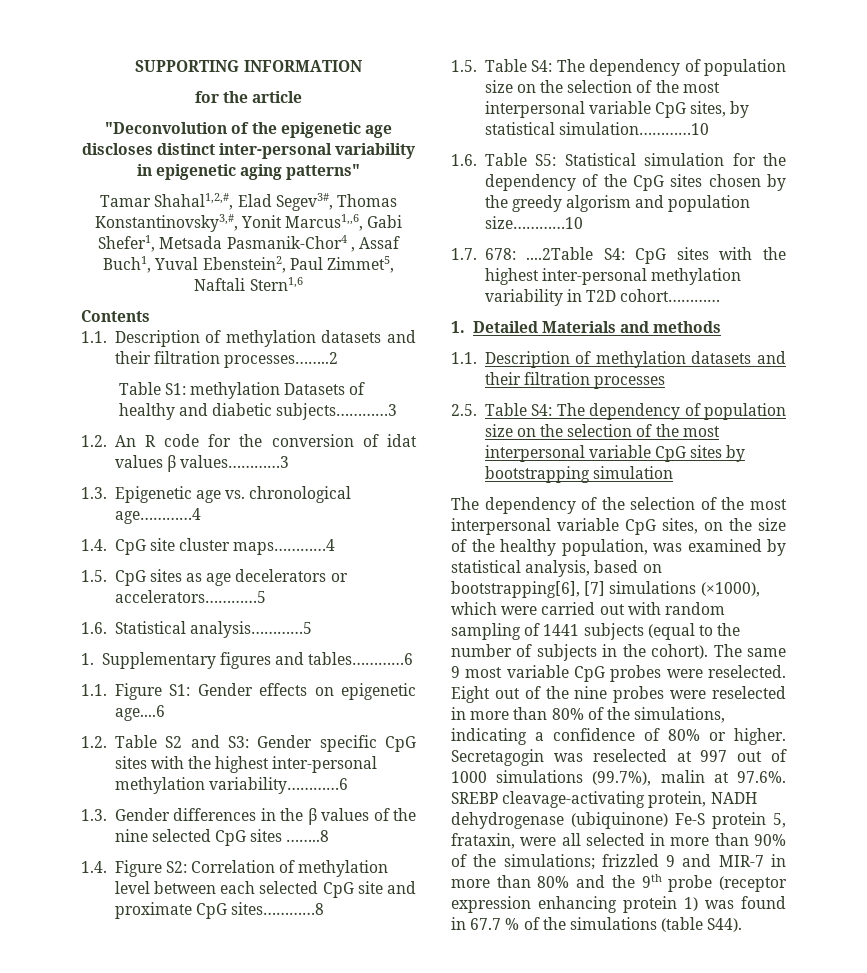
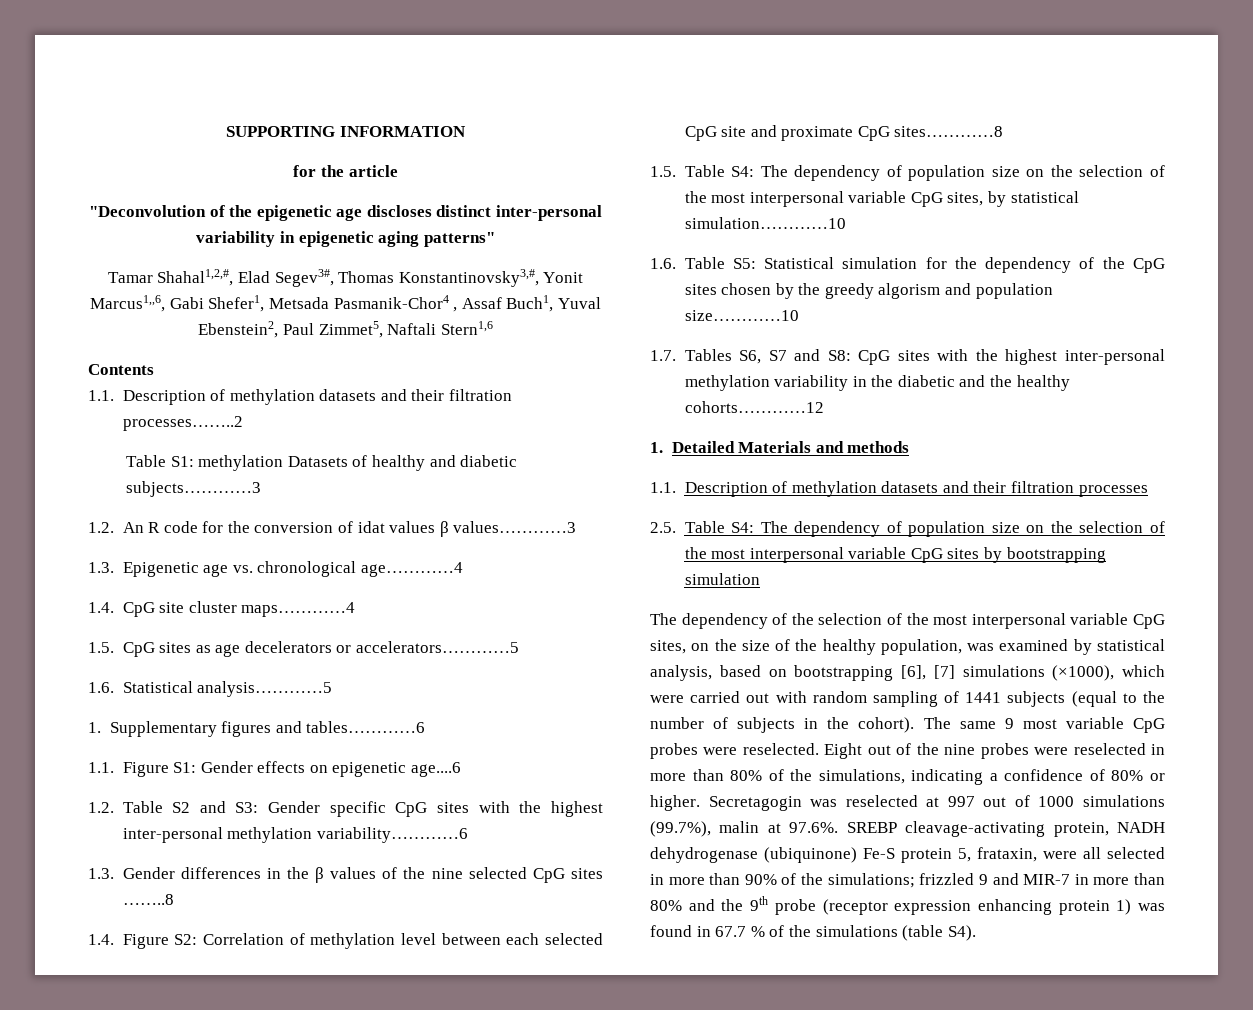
[484,247,625,260] 678: ....2Table S4: -> [684,349,851,364] Tables S6, S7 and S8:
[586,289,721,302] T2D cohort………… -> [871,375,1070,391] [684,401,824,413] the diabetic and the healthy cohorts…………12
[451,581,580,598] bootstrapping[6], -> [794,665,926,681] bootstrapping [6],
[707,918,743,932] S44). -> [947,925,976,941] S4).

